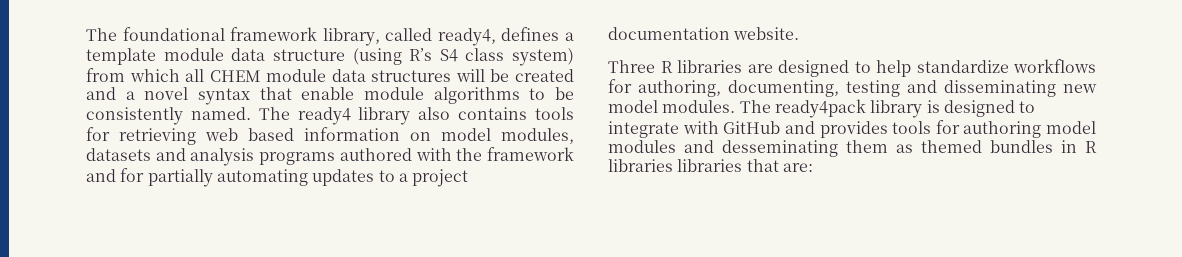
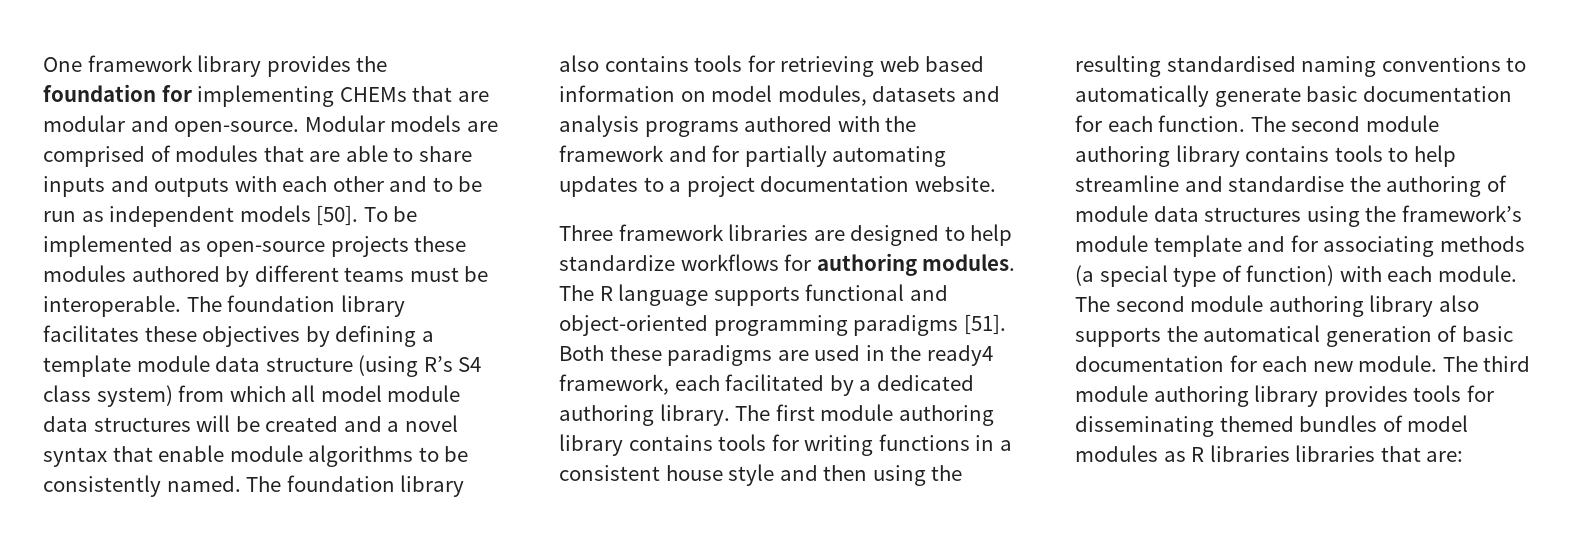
[86,27,560,46] The foundational framework library, called ready4, defines -> [43,55,388,77] [43,84,489,107] [43,115,498,137] [43,145,472,167] [43,176,483,197] [43,205,418,227] [43,235,467,257] [43,265,489,287] [43,295,405,317] [43,325,417,347] One framework library provides the foundation for implementing CHEMs that are modular and open-source. Modular models are comprised of modules that are able to share inputs and outputs with each other and to be run as independent models [50]. To be implemented as open-source projects these modules authored by different teams must be interoperable. The foundation library facilitates these objectives by defining
[209,70,261,82] CHEM -> [320,385,382,402] model
[297,107,351,125] ready4 -> [286,475,395,492] foundation
[660,61,673,73] R -> [618,224,724,241] framework
[638,80,1097,97] [608,99,1036,118] [608,120,1096,138] [608,140,1077,157] authoring, documenting, testing and disseminating new model modules. The ready4pack library is designed to integrate with GitHub and provides tools for authoring model modules and desseminating them as themed bundles in -> [816,253,1016,276] [559,284,948,306] [559,314,1006,336] [559,345,993,366] [559,374,974,396] [559,404,994,426] [559,434,1012,456] [559,464,963,486] [1075,55,1527,77] [1075,85,1512,107] [1075,115,1439,132] [1075,145,1456,167] [1075,175,1507,197] [1075,205,1522,227] [1075,235,1525,257] [1075,265,1517,287] [1075,295,1479,317] [1075,325,1513,347] [1075,355,1531,372] [1075,385,1494,407] [1075,415,1469,437] [1075,445,1186,462] authoring modules. The R language supports functional and object-oriented programming paradigms [51]. Both these paradigms are used in the ready4 framework, each facilitated by a dedicated authoring library. The first module authoring library contains tools for writing functions in a consistent house style and then using the resulting standardised naming conventions to automatically generate basic documentation for each function. The second module authoring library contains tools to help streamline and standardise the authoring of module data structures using the framework’s module template and for associating methods (a special type of function) with each module. The second module authoring library also supports the automatical generation of basic documentation for each new module. The third module authoring library provides tools for disseminating themed bundles of model modules as

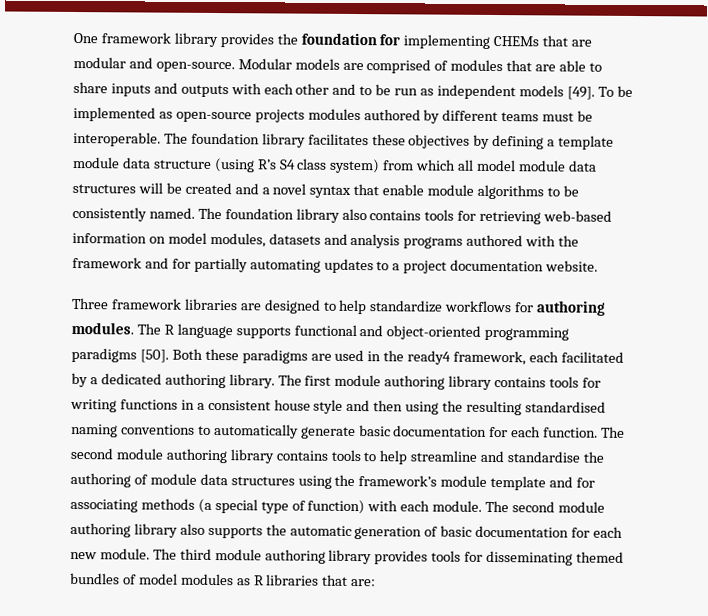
[316,205,359,226] [50]. -> [566,86,595,100] [49].
[414,236,467,252] these -> (305, 116) none
[879,56,985,72] web based -> [543,210,613,222] web-based
[963,314,1006,335] [51]. -> [139,349,169,363] [50].
[1203,325,1321,342] automatical -> [289,525,352,536] automatic
[1295,445,1376,462] libraries -> (320, 580) none

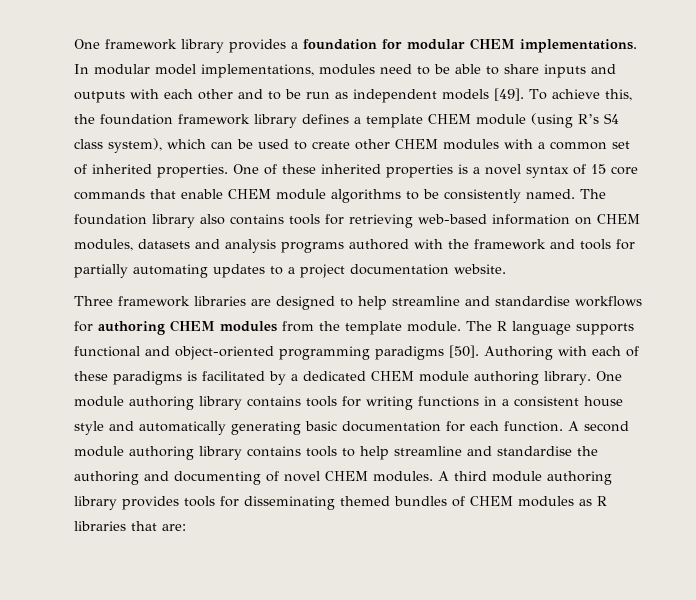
[276,33,298,45] the -> [291,42,298,49] a
[403,34,593,49] [73,56,557,74] implementing CHEMs that are modular and open-source. Modular models are comprised of modules that are -> [407,38,637,53] [74,64,450,78] modular CHEM implementations. In modular model implementations, modules need to be
[616,85,633,97] [73,106,594,124] [73,131,615,150] [72,156,597,174] [72,182,352,198] be implemented as open-source projects modules authored by different teams must be interoperable. The foundation library facilitates these objectives by defining a template module data structure (using R’s S4 class system) from which all model module data structures will be created and a novel syntax -> [551,89,632,101] [74,113,619,128] [74,138,630,153] [74,164,638,178] [74,189,145,200] achieve this, the foundation framework library defines a template CHEM module (using R’s S4 class system), which can be used to create other CHEM modules with a common set of inherited properties. One of these inherited properties is a novel syntax of 15 core commands
(425, 190) none -> [228,189,271,199] CHEM
[167,232,207,244] model -> [597,214,640,224] CHEM
(169, 263) none -> [580,239,611,250] tools
[369,300,607,316] [71,321,134,335] standardize workflows for authoring modules. -> [392,296,642,307] [74,320,461,335] streamline and standardise workflows for authoring CHEM modules from the template module.
[171,348,624,366] [71,372,332,389] Both these paradigms are used in the ready4 framework, each facilitated by a dedicated authoring library. The first -> [484,346,639,360] [74,371,622,385] Authoring with each of these paradigms is facilitated by a dedicated CHEM module authoring library. One
[373,400,606,416] [71,423,356,440] then using the resulting standardised naming conventions to automatically generate -> [139,421,301,435] automatically generating
[601,426,626,438] The -> [568,421,579,431] A
[133,473,596,491] [70,498,605,515] [70,522,624,540] [70,548,177,560] of module data structures using the framework’s module template and for associating methods (a special type of function) with each module. The second module authoring library also supports the automatic generation of basic documentation for each new module. The -> [144,471,449,485] and documenting of novel CHEM modules. A
[138,573,178,585] model -> [470,496,513,506] CHEM

